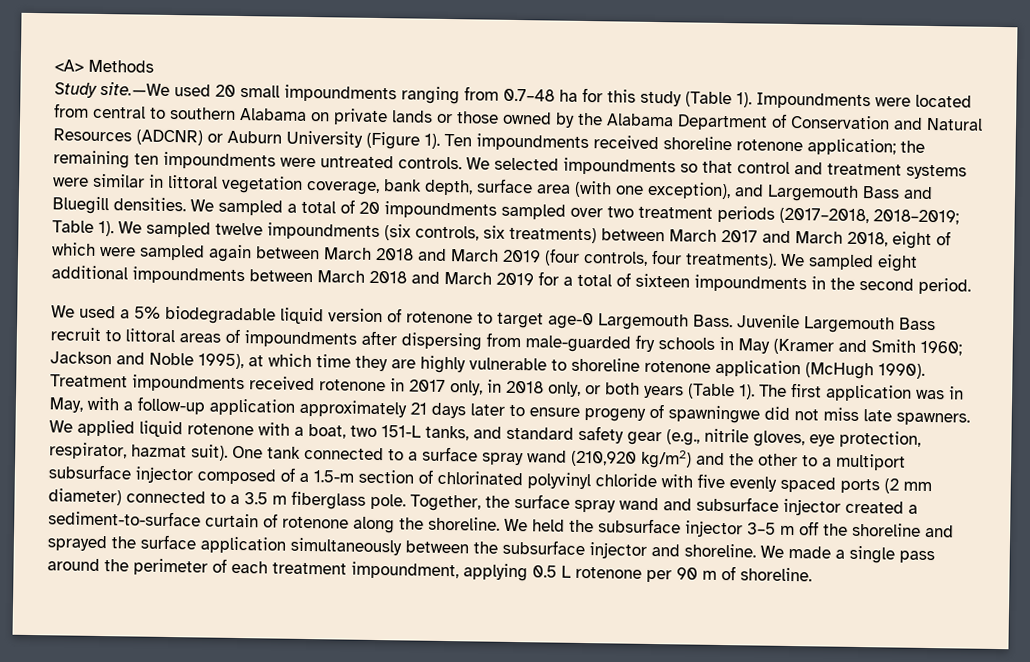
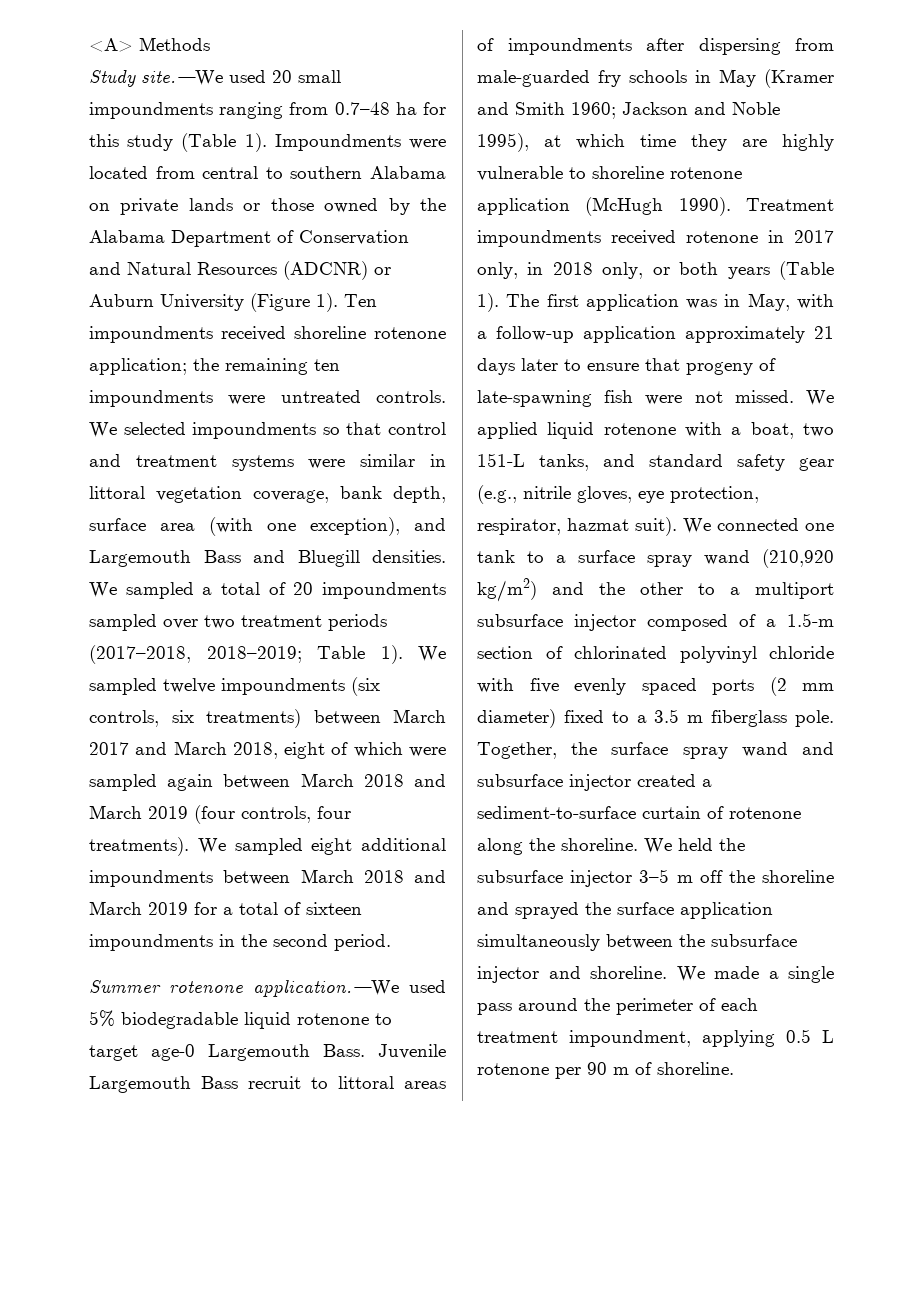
[51,305,130,319] We used a -> [89,980,446,997] Summer rotenone application.—We used
[328,308,402,323] version of -> (291, 1020) none
(580, 412) none -> [645,358,680,371] that
[668,405,970,426] spawningwe did not miss late spawners. -> [477,390,794,407] late-spawning fish were not missed.
[232,445,384,461] One tank connected -> [683,518,834,534] [477,550,515,563] We connected one tank
[126,490,206,504] connected -> [563,710,604,723] fixed

